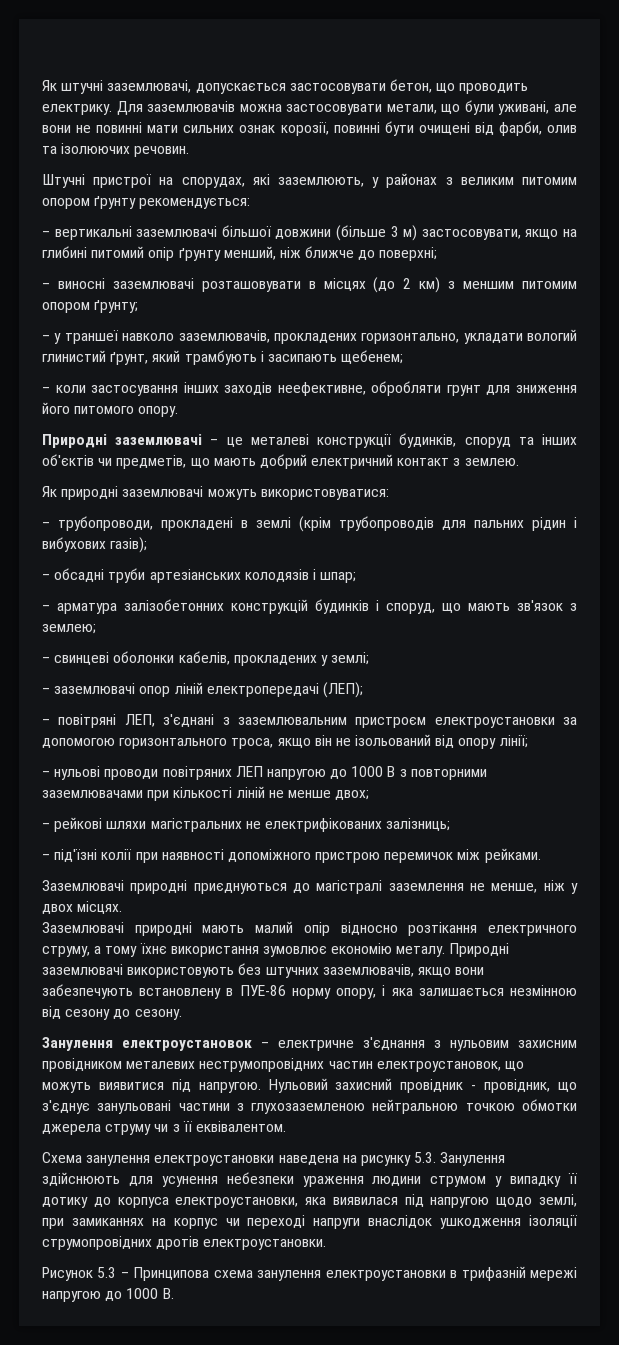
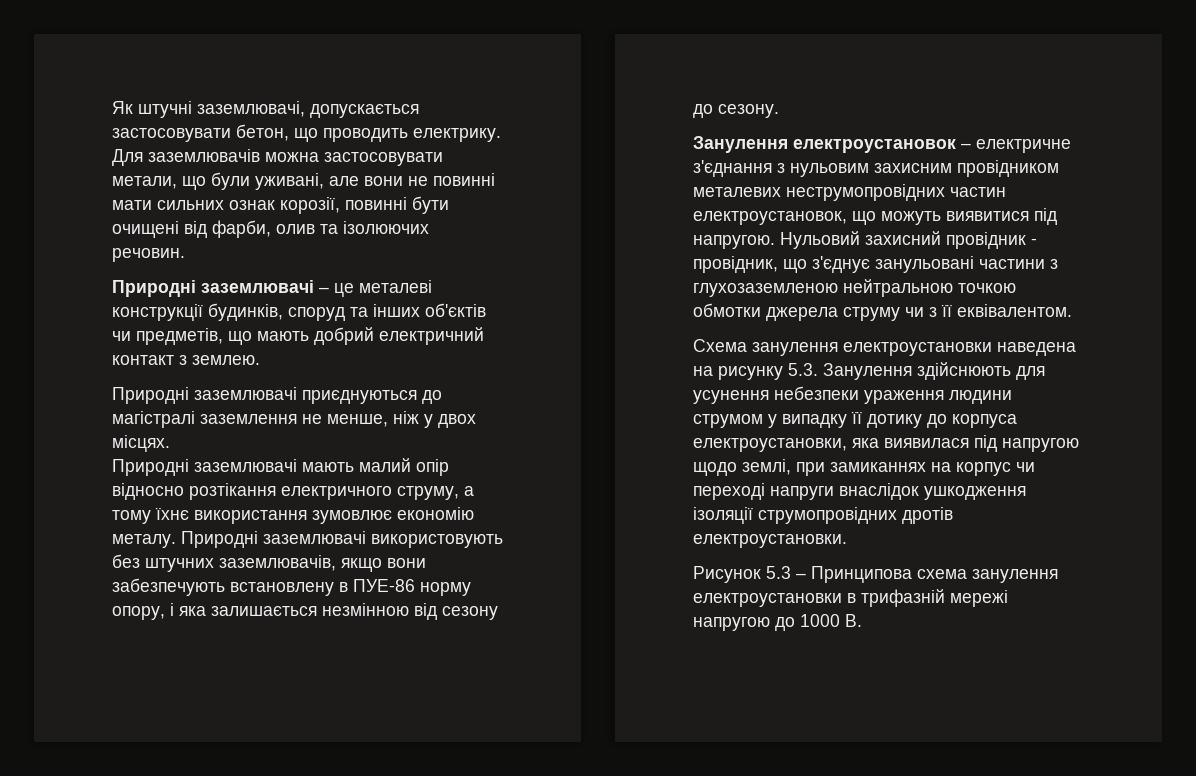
[42,173,577,188] [42,196,251,209] [42,225,578,241] [42,246,438,261] [42,277,578,293] [42,300,139,313] [42,329,577,344] [42,350,404,365] [42,381,577,396] [42,402,179,417] // Штучні пристрої на спорудах, які заземлюють, у районах з великим питомим опором ґрунту рекомендується: // – вертикальні заземлювачі більшої довжини (більше 3 м) застосовувати, якщо на глибині питомий опір ґрунту менший, ніж ближче до поверхні; // – виносні заземлювачі розташовувати в місцях (до 2 км) з меншим питомим опором ґрунту; // – у траншеї навколо заземлювачів, прокладених горизонтально, укладати вологий глинистий ґрунт, який трамбують і засипають щебенем; // – коли застосування інших заходів неефективне, обробляти грунт для зниження його питомого опору. -> (185, 255) none
[42,486,389,500] [42,516,577,532] [42,537,148,553] [42,568,357,583] [42,599,577,614] [42,624,96,634] [42,651,370,666] [42,682,363,698] [42,714,577,728] [42,734,528,749] [42,766,487,780] [42,786,370,801] [42,817,451,832] [42,848,541,863] [42,880,188,894] Як природні заземлювачі можуть використовуватися: // – трубопроводи, прокладені в землі (крім трубопроводів для пальних рідин і вибухових газів); // – обсадні труби артезіанських колодязів і шпар; // – арматура залізобетонних конструкцій будинків і споруд, що мають зв'язок з землею; // – свинцеві оболонки кабелів, прокладених у землі; // – заземлювачі опор ліній електропередачі (ЛЕП); // – повітряні ЛЕП, з'єднані з заземлювальним пристроєм електроустановки за допомогою горизонтального троса, якщо він не ізольований від опору лінії; // – нульові проводи повітряних ЛЕП напругою до 1000 В з повторними заземлювачами при кількості ліній не менше двох; // – рейкові шляхи магістральних не електрифікованих залізниць; // – під'їзні колії при наявності допоміжного пристрою перемичок між рейками. // Заземлювачі природні -> [112,387,297,404] Природні заземлювачі
[42,922,192,936] Заземлювачі природні -> [112,459,297,476] Природні заземлювачі

